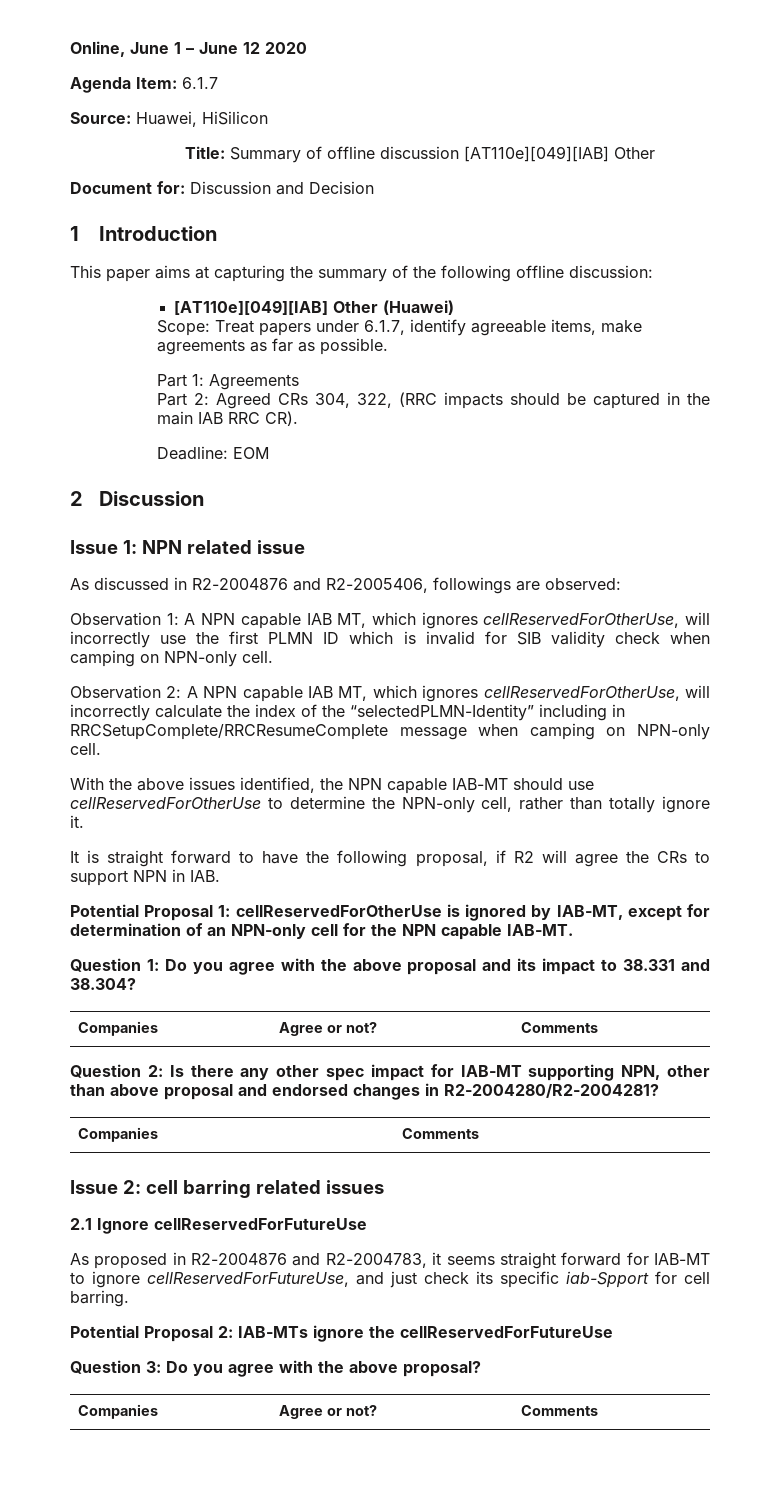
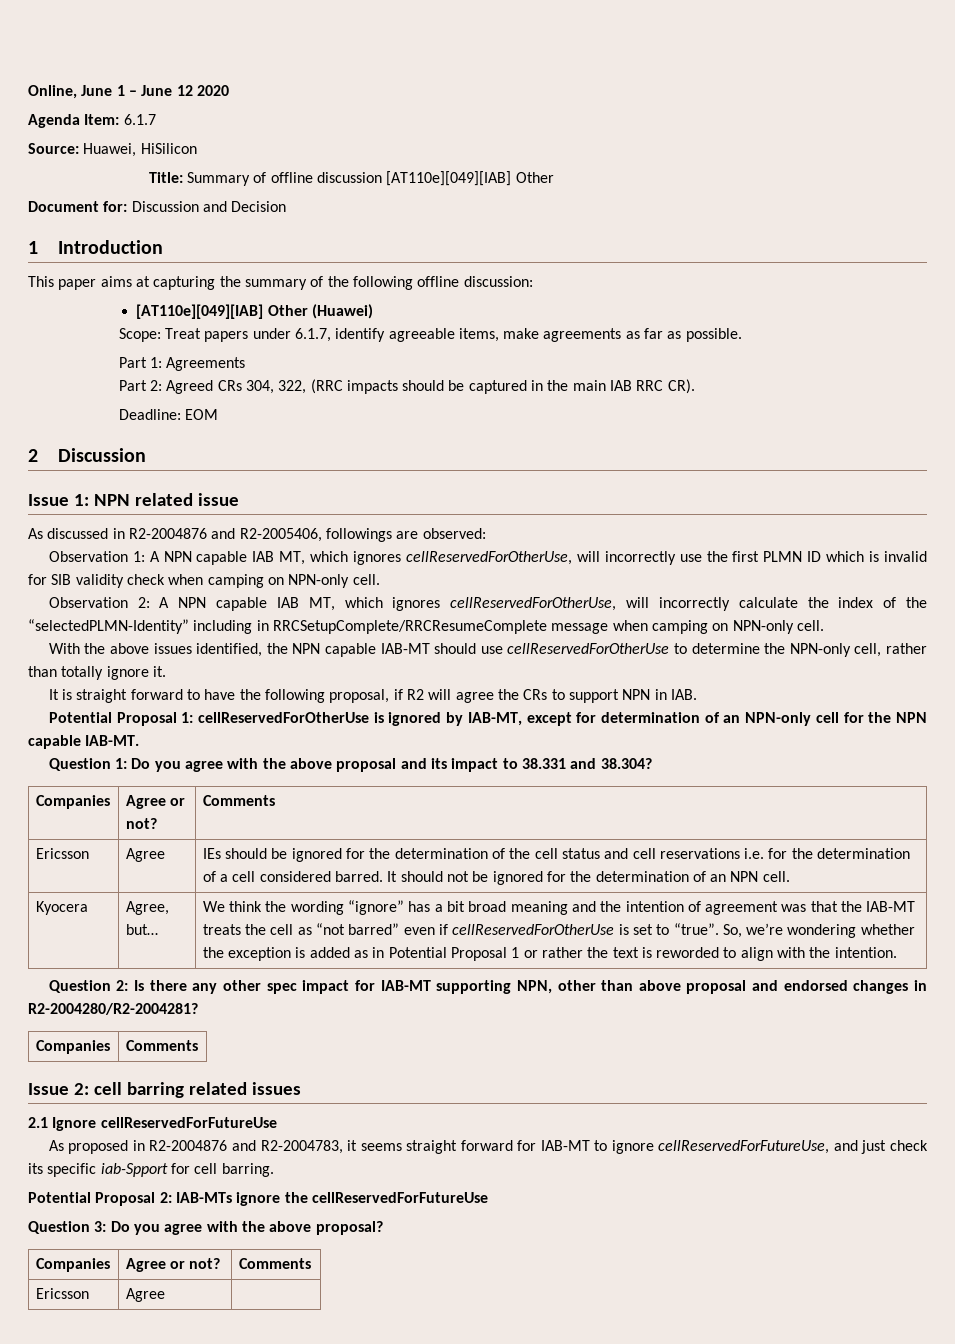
(599, 1027) none -> [35,848,89,859] [125,848,165,862] [202,848,911,862] [202,871,790,885] [35,901,88,915] [125,901,169,915] [125,924,158,935] [202,900,916,915] [202,923,915,938] [202,947,897,961] // Ericsson | Agree | IEs should be ignored for the determination of the cell status and cell reservations i.e. for the determination of a cell considered barred. It should not be ignored for the determination of an NPN cell. // Kyocera | Agree, but… | We think the wording “ignore” has a bit broad meaning and the intention of agreement was that the IAB-MT treats the cell as “not barred” even if cellReservedForOtherUse is set to “true”. So, we’re wondering whether the exception is added as in Potential Proposal 1 or rather the text is reworded to align with the intention.
(599, 1410) none -> [35,1288,89,1299] [125,1288,165,1302] // Ericsson | Agree |

